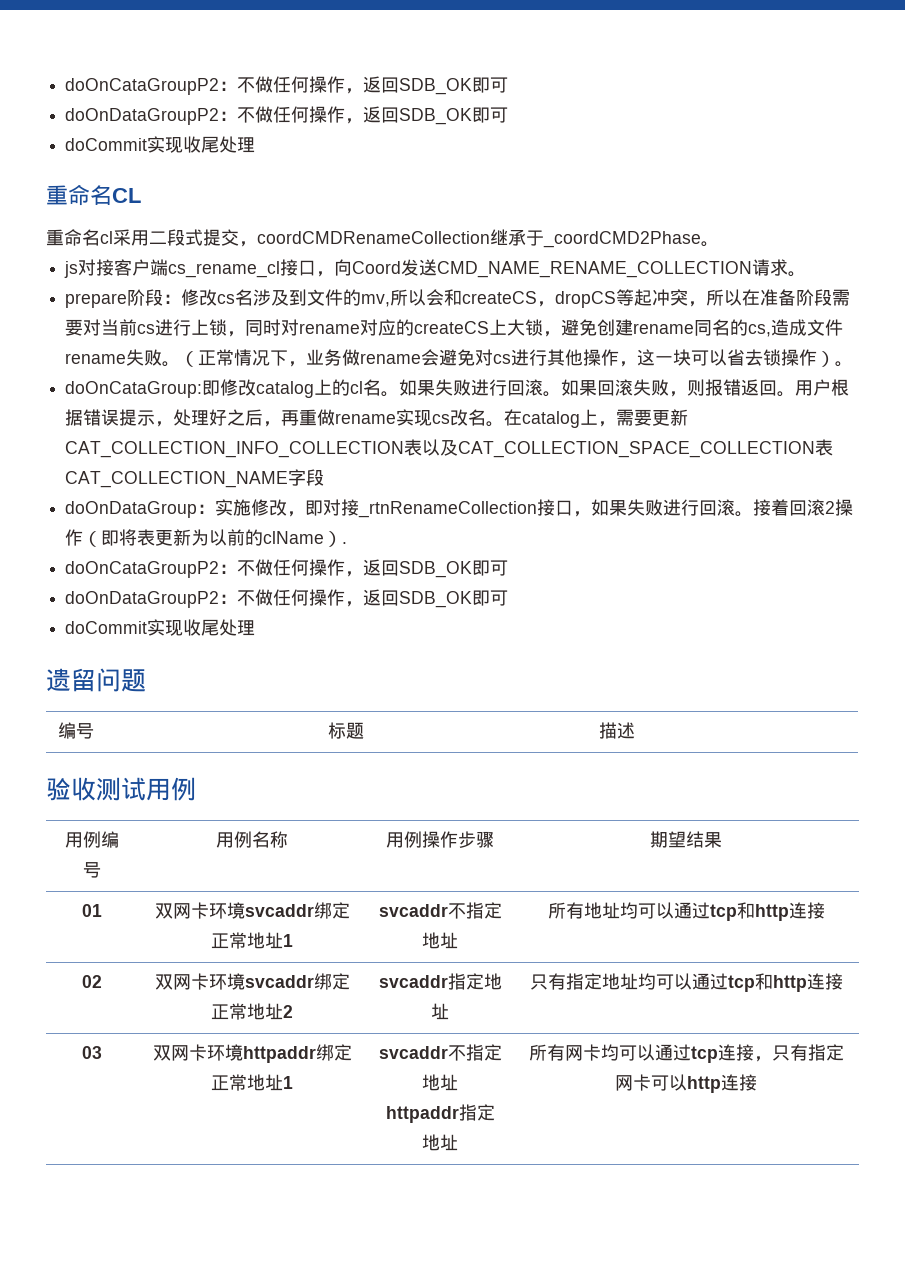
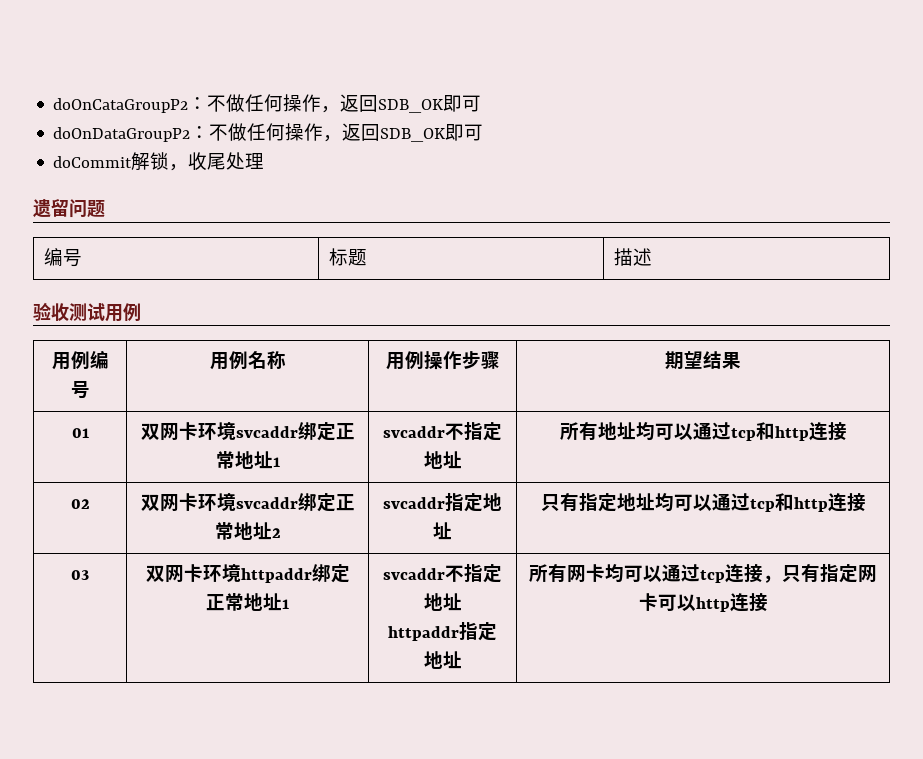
[147,136,256,153] [46,184,141,206] [46,229,719,248] [64,259,807,278] [65,289,851,308] [65,319,844,337] [65,349,854,367] [65,379,850,398] [65,409,689,428] [65,439,834,458] [65,469,325,488] [65,499,854,518] [65,529,348,547] [65,559,509,578] [65,589,509,608] [65,619,184,636] 实现收尾处理 // 重命名CL // 重命名cl采用二段式提交，coordCMDRenameCollection继承于_coordCMD2Phase。 // js对接客户端cs_rename_cl接口，向Coord发送CMD_NAME_RENAME_COLLECTION请求。 // prepare阶段：修改cs名涉及到文件的mv,所以会和createCS，dropCS等起冲突，所以在准备阶段需要对当前cs进行上锁，同时对rename对应的createCS上大锁，避免创建rename同名的cs,造成文件rename失败。（正常情况下，业务做rename会避免对cs进行其他操作，这一块可以省去锁操作）。 // doOnCataGroup:即修改catalog上的cl名。如果失败进行回滚。如果回滚失败，则报错返回。用户根据错误提示，处理好之后，再重做rename实现cs改名。在catalog上，需要更新CAT_COLLECTION_INFO_COLLECTION表以及CAT_COLLECTION_SPACE_COLLECTION表CAT_COLLECTION_NAME字段 // doOnDataGroup：实施修改，即对接_rtnRenameCollection接口，如果失败进行回滚。接着回滚2操作（即将表更新为以前的clName）. // doOnCataGroupP2：不做任何操作，返回SDB_OK即可 // doOnDataGroupP2：不做任何操作，返回SDB_OK即可 // doCommit实现 -> [131,152,189,171] 解锁，

